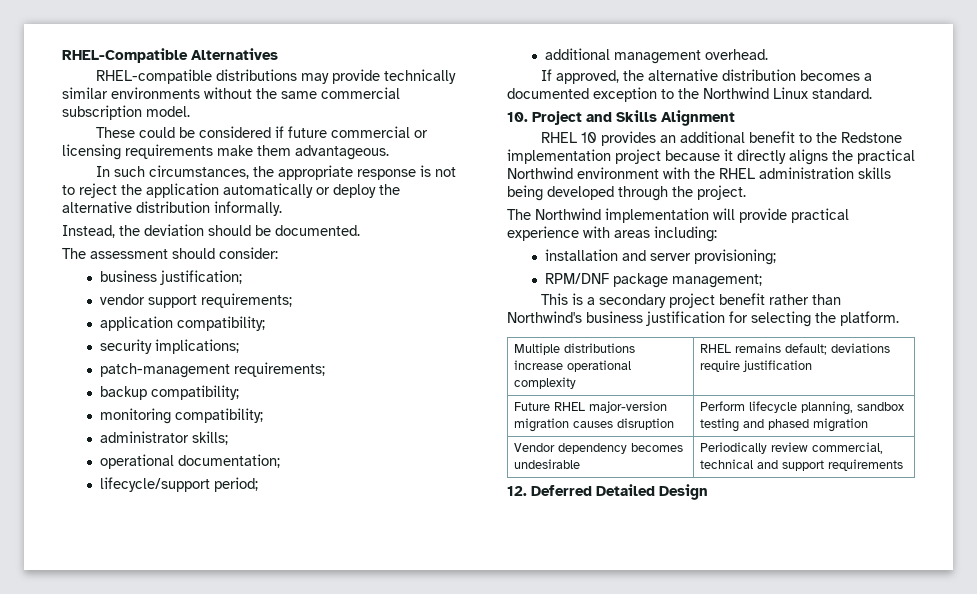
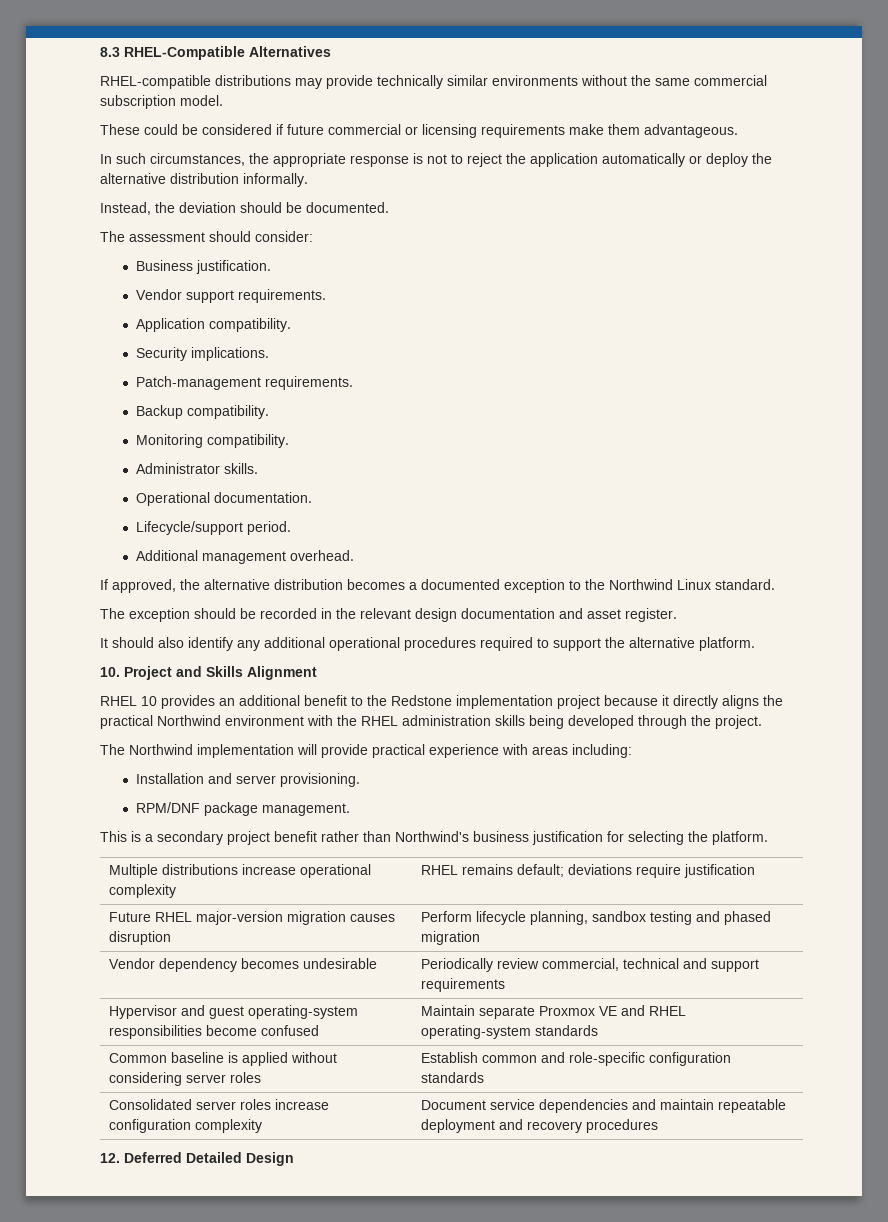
(62, 55) none -> [100,47,120,57] 8.3
[99,270,242,285] [99,293,292,308] [99,316,265,331] [99,339,239,354] [99,362,325,378] [99,385,239,400] [99,408,263,424] [99,431,228,445] [99,454,280,469] [99,477,258,492] [544,48,610,60] business justification; // vendor support requirements; // application compatibility; // security implications; // patch-management requirements; // backup compatibility; // monitoring compatibility; // administrator skills; // operational documentation; // lifecycle/support period; // additional -> [135,260,271,274] [135,289,326,303] [135,318,291,332] [135,347,269,361] [135,376,353,390] [135,405,269,419] [135,434,289,448] [135,463,258,474] [135,492,312,506] [135,521,291,535] [135,550,198,561] Business justification. // Vendor support requirements. // Application compatibility. // Security implications. // Patch-management requirements. // Backup compatibility. // Monitoring compatibility. // Administrator skills. // Operational documentation. // Lifecycle/support period. // Additional
(872, 93) none -> [100,608,677,622] [100,637,755,651] // The exception should be recorded in the relevant design documentation and asset register. // It should also identify any additional operational procedures required to support the alternative platform.
[544,249,618,261] installation -> [135,773,204,784] Installation
[693,249,776,265] provisioning; -> [279,773,360,787] provisioning.
[671,274,762,288] management; -> [261,803,350,816] management.
(904, 465) none -> [108,1005,358,1019] [108,1025,319,1039] [420,1005,686,1019] [420,1025,598,1039] [108,1052,337,1066] [108,1072,261,1086] [420,1052,731,1066] [420,1072,484,1083] [108,1099,329,1110] [108,1119,262,1133] [420,1099,786,1113] [420,1119,658,1133] // Hypervisor and guest operating-system responsibilities become confused | Maintain separate Proxmox VE and RHEL operating-system standards // Common baseline is applied without considering server roles | Establish common and role-specific configuration standards // Consolidated server roles increase configuration complexity | Document service dependencies and maintain repeatable deployment and recovery procedures

